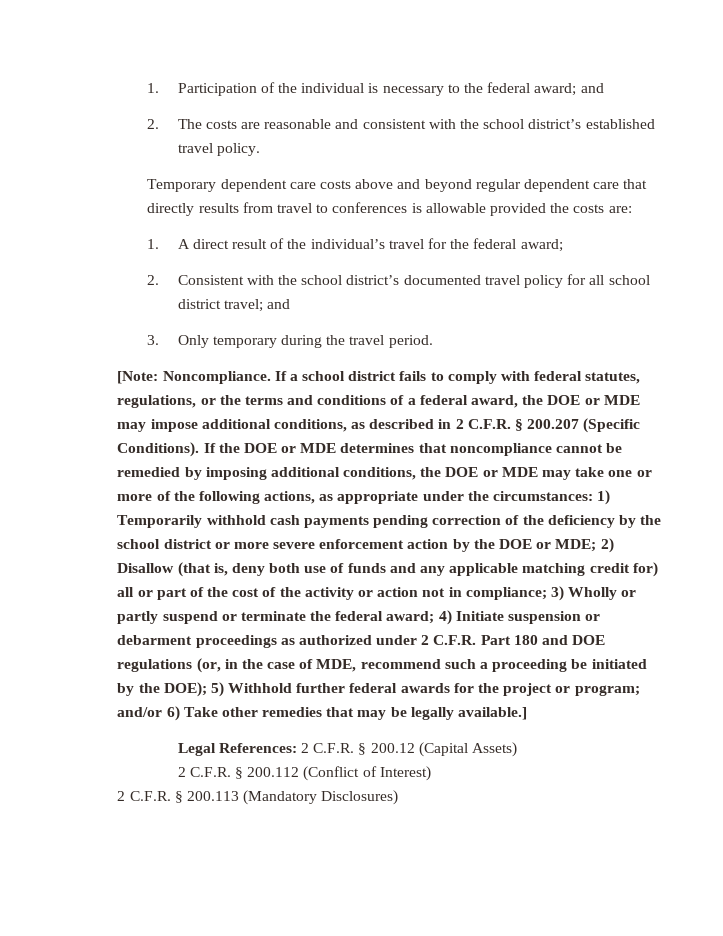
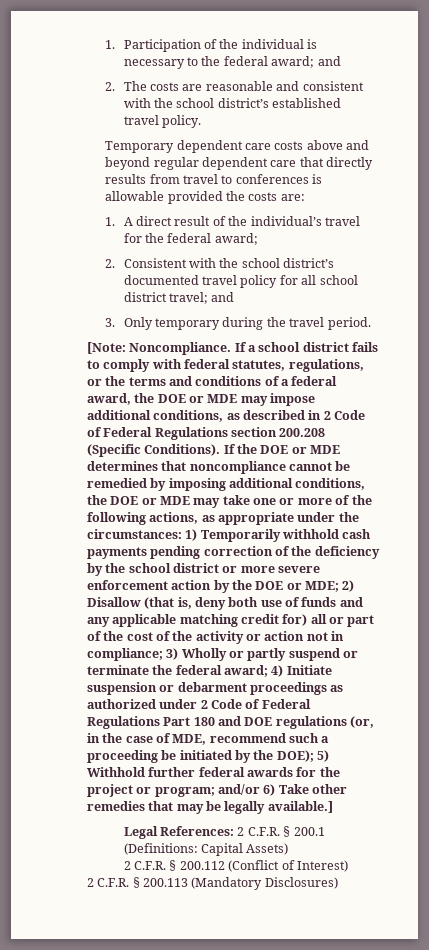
[467,419,580,431] C.F.R. § 200.207 -> [334,410,366,420] [86,427,326,440] Code of Federal Regulations section 200.208
[433,635,477,645] C.F.R. -> [210,699,311,709] [86,716,160,729] Code of Federal Regulations
[370,742,468,757] 200.12 (Capital -> [293,827,325,836] [123,843,244,856] 200.1 (Definitions: Capital

